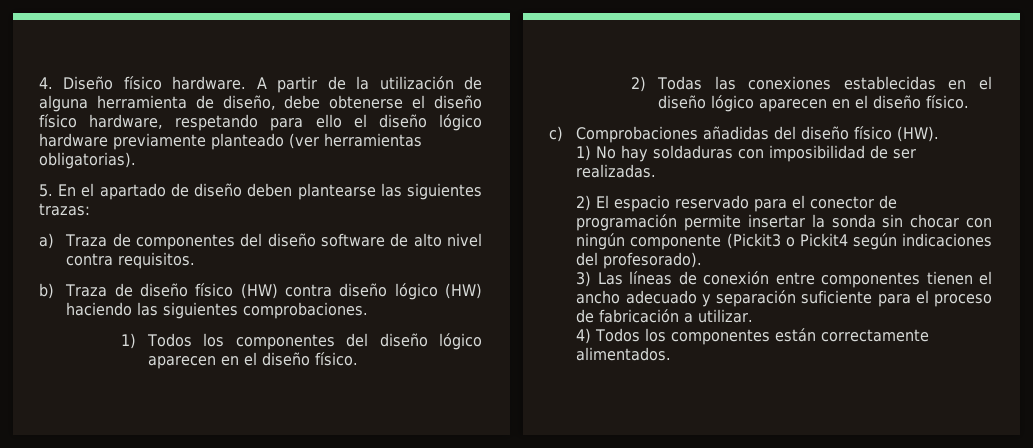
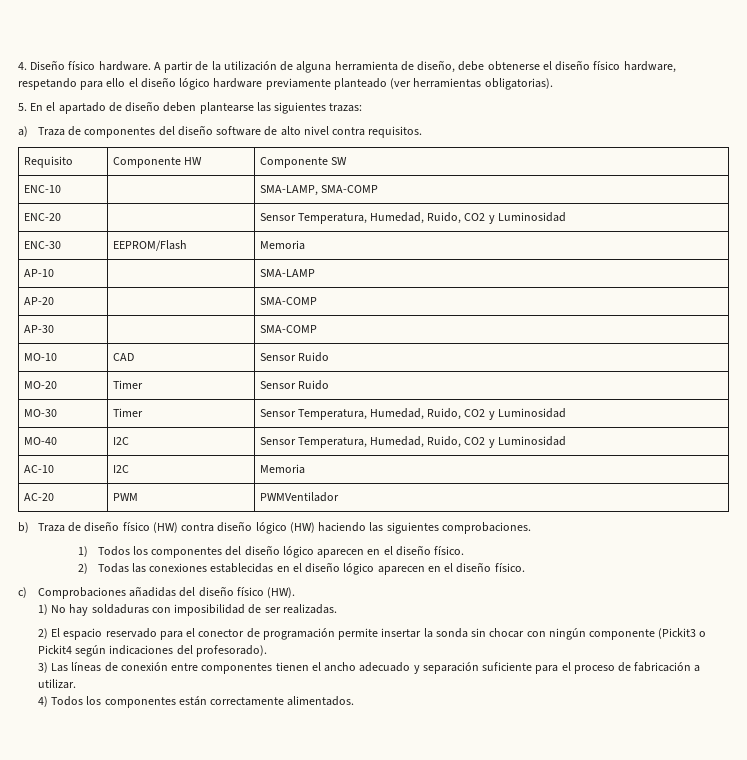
(196, 260) none -> [23,156,73,168] [112,157,202,168] [259,157,347,168] [23,185,61,193] [259,185,378,196] [23,213,61,221] [259,212,566,224] [23,241,61,249] [112,240,187,251] [259,240,305,250] [23,269,54,277] [259,269,315,277] [23,297,54,305] [259,297,317,305] [23,325,54,333] [259,325,317,333] [23,353,57,361] [112,353,134,361] [259,352,329,362] [23,381,57,389] [112,380,143,389] [259,380,329,390] [23,409,57,417] [112,408,143,417] [259,408,566,420] [23,437,57,445] [112,437,129,445] [259,436,566,448] [23,465,54,473] [112,465,129,473] [259,464,305,474] [23,493,54,501] [112,493,138,501] [259,492,339,502] // Requisito | Componente HW | Componente SW // ENC-10 | | SMA-LAMP, SMA-COMP // ENC-20 | | Sensor Temperatura, Humedad, Ruido, CO2 y Luminosidad // ENC-30 | EEPROM/Flash | Memoria // AP-10 | | SMA-LAMP // AP-20 | | SMA-COMP // AP-30 | | SMA-COMP // MO-10 | CAD | Sensor Ruido // MO-20 | Timer | Sensor Ruido // MO-30 | Timer | Sensor Temperatura, Humedad, Ruido, CO2 y Luminosidad // MO-40 | I2C | Sensor Temperatura, Humedad, Ruido, CO2 y Luminosidad // AC-10 | I2C | Memoria // AC-20 | PWM | PWMVentilador

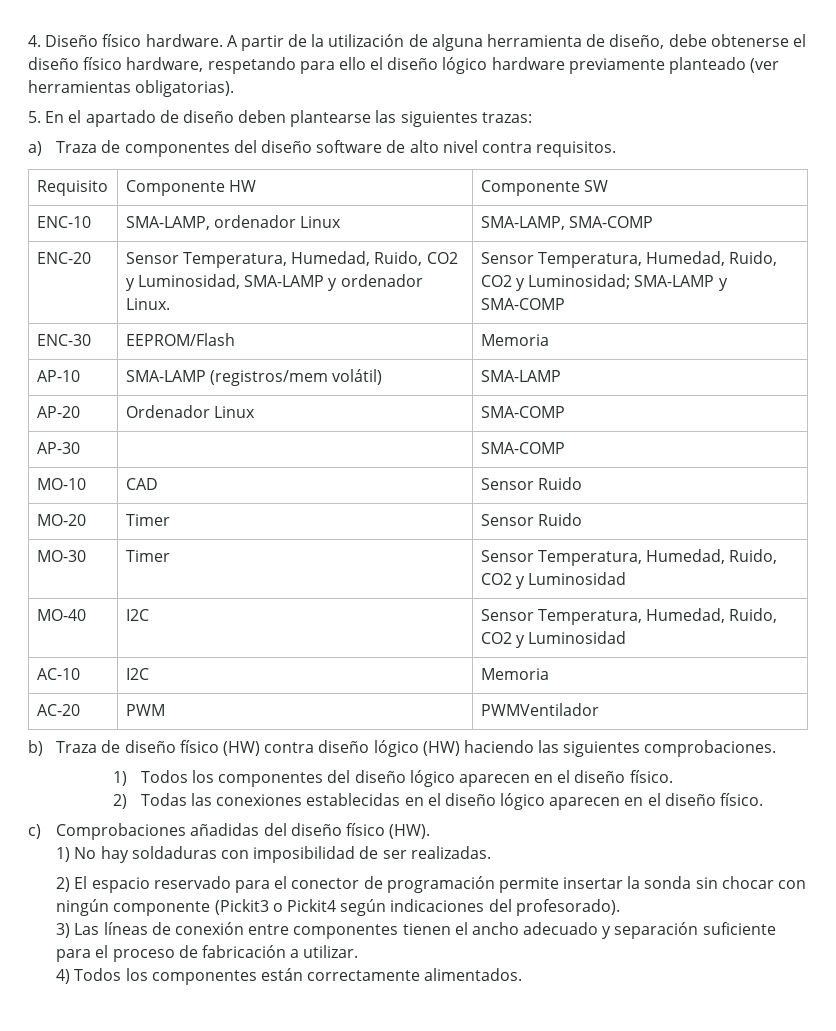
(61, 189) none -> [125,215,342,230] SMA-LAMP, ordenador Linux
[259,212,566,224] | Sensor Temperatura, Humedad, Ruido, CO2 y Luminosidad -> [125,251,458,268] [125,274,423,291] [125,298,170,310] [480,251,778,268] [480,274,728,291] [480,298,565,310] Sensor Temperatura, Humedad, Ruido, CO2 y Luminosidad, SMA-LAMP y ordenador Linux. | Sensor Temperatura, Humedad, Ruido, CO2 y Luminosidad; SMA-LAMP y SMA-COMP
(54, 273) none -> [125,369,383,386] SMA-LAMP (registros/mem volátil)
(54, 301) none -> [125,405,256,418] Ordenador Linux

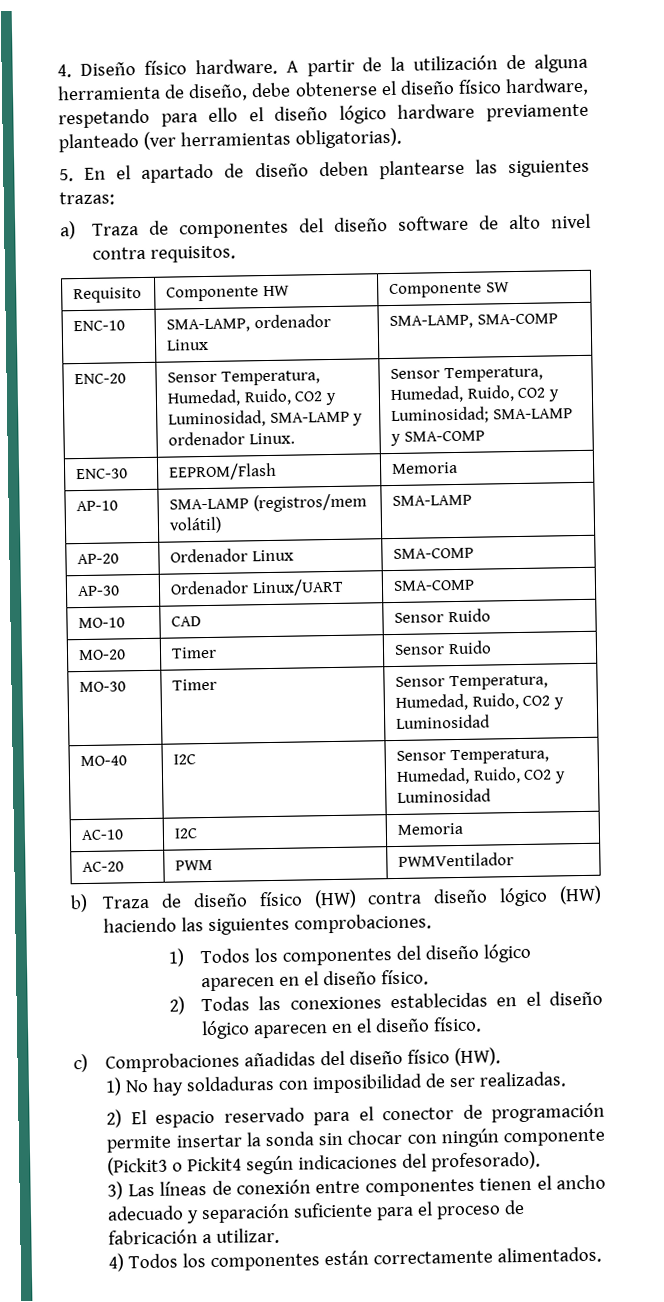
(80, 448) none -> [170,578,344,597] Ordenador Linux/UART

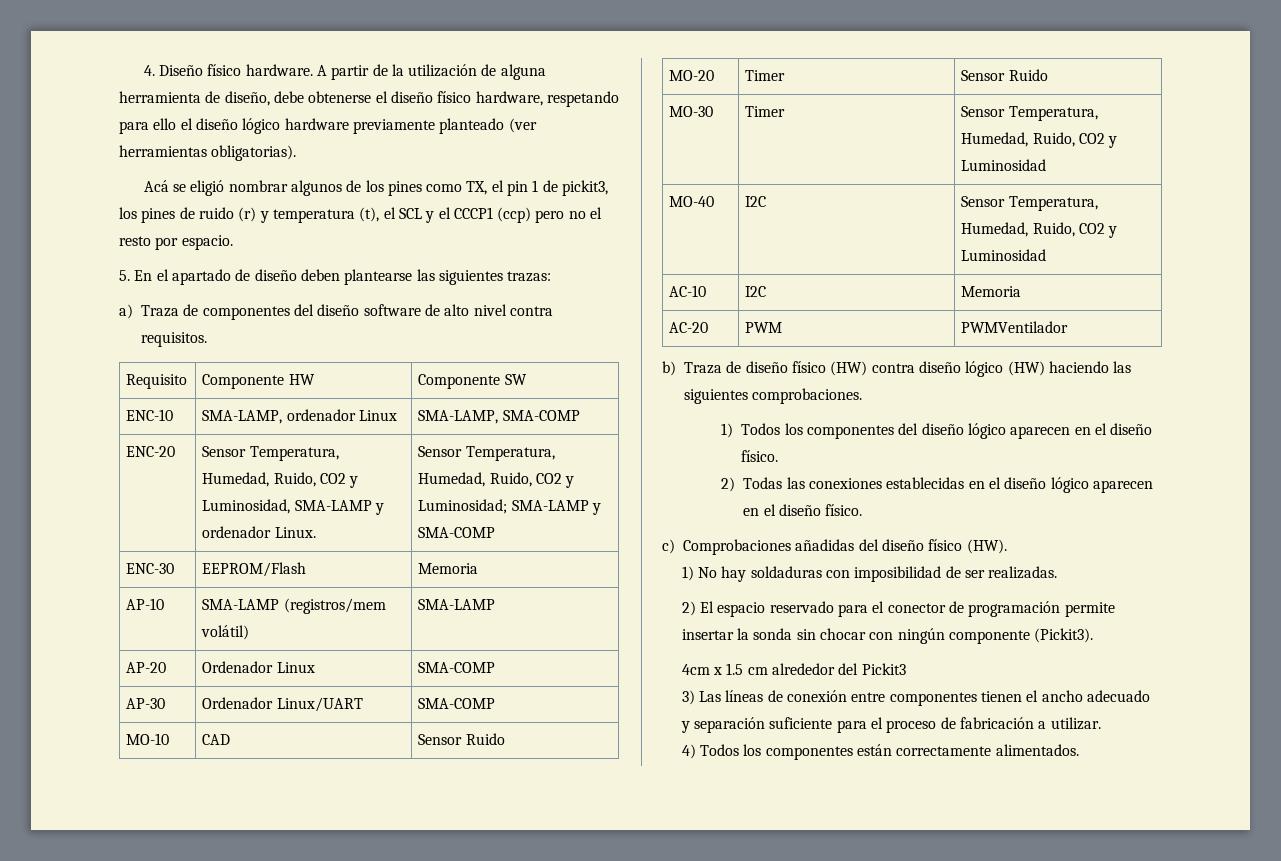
(402, 138) none -> [143,180,609,196] [119,207,603,223] [119,235,233,250] // Acá se eligió nombrar algunos de los pines como TX, el pin 1 de pickit3, los pines de ruido (r) y temperatura (t), el SCL y el CCCP1 (ccp) pero no el resto por espacio.
[107,1150,542,1176] (Pickit3 o Pickit4 según indicaciones del profesorado). -> [1034,628,1094,643] [681,663,906,675] (Pickit3). // 4cm x 1.5 cm alrededor del Pickit3

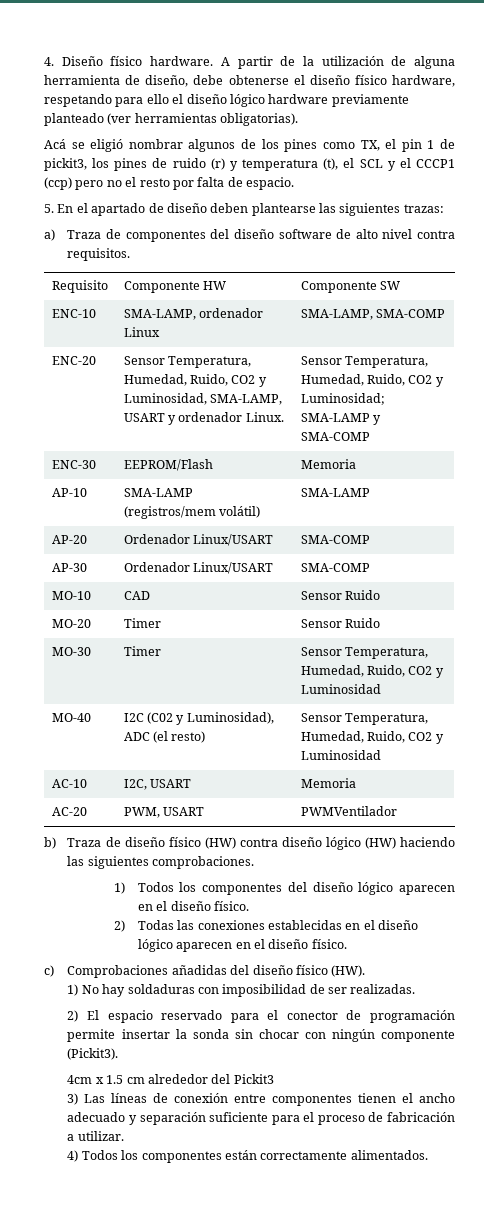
(179, 243) none -> [197,177,243,187] falta de
[294,500,372,511] SMA-LAMP -> [210,394,283,405] [123,413,165,422] SMA-LAMP, USART
[276,662,315,673] Linux -> [193,534,274,546] Linux/USART
[276,697,363,712] Linux/UART -> [193,562,274,574] Linux/USART
(767, 201) none -> [147,712,274,725] [123,731,206,743] (C02 y Luminosidad), ADC (el resto)
[745,286,767,297] I2C -> [123,779,192,790] I2C, USART
[745,322,783,333] PWM -> [123,807,205,818] PWM, USART

